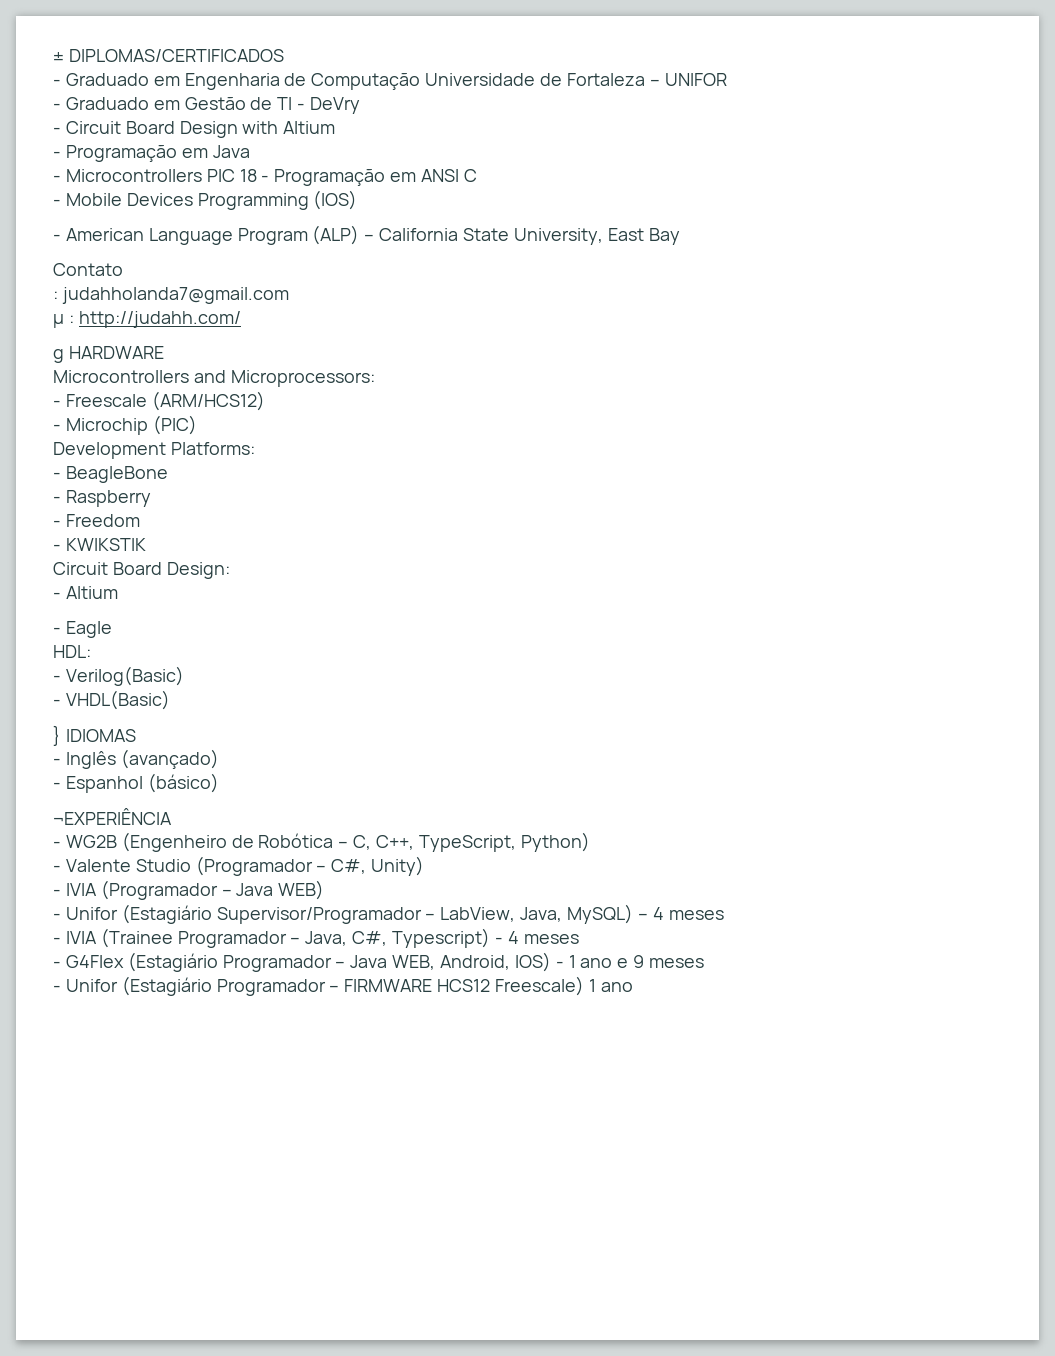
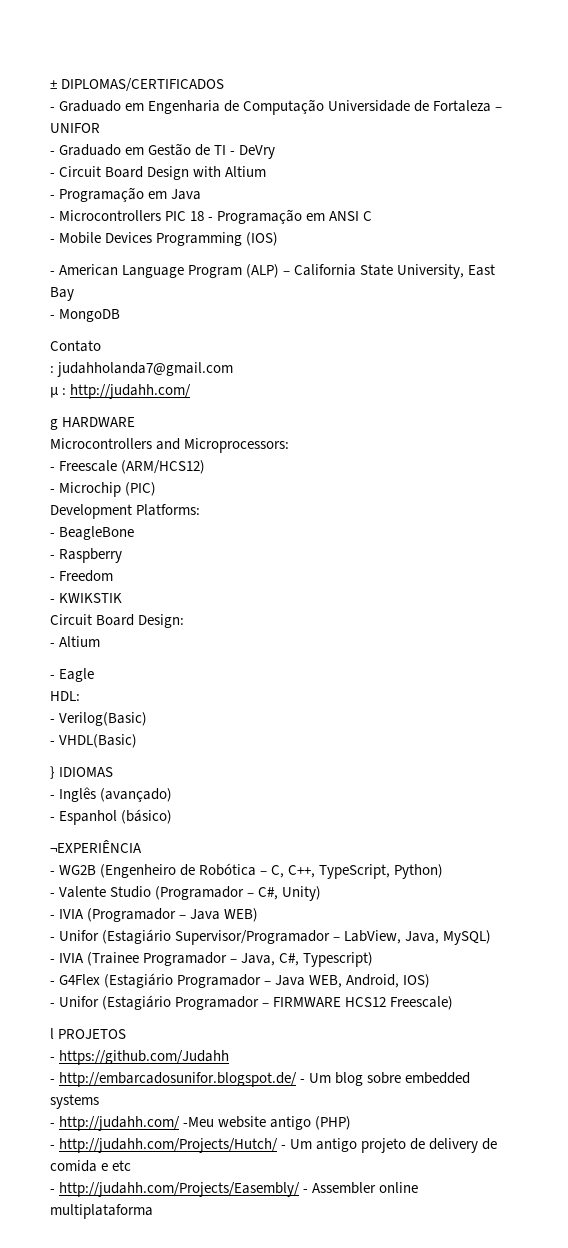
(680, 236) none -> [50,309,121,322] // - MongoDB
[637,907,724,920] – 4 meses -> (492, 937) none
[494,931,579,944] - 4 meses -> (374, 959) none
[555,955,705,968] - 1 ano e 9 meses -> (431, 981) none
[588,979,633,992] 1 ano -> [50,1028,127,1039] [50,1050,230,1065] [50,1072,471,1087] [50,1094,99,1109] [50,1116,352,1131] [50,1138,498,1153] [50,1160,132,1172] [50,1182,419,1197] [50,1204,153,1219] // l PROJETOS // - https://github.com/Judahh // - http://embarcadosunifor.blogspot.de/ - Um blog sobre embedded systems // - http://judahh.com/ -Meu website antigo (PHP) // - http://judahh.com/Projects/Hutch/ - Um antigo projeto de delivery de comida e etc // - http://judahh.com/Projects/Easembly/ - Assembler online multiplataforma

